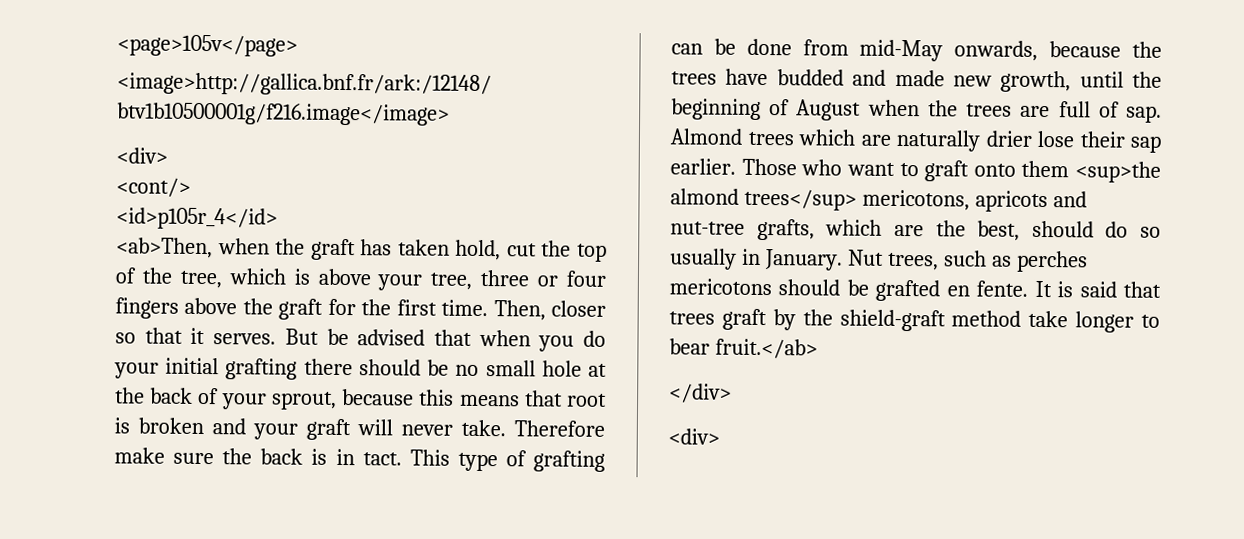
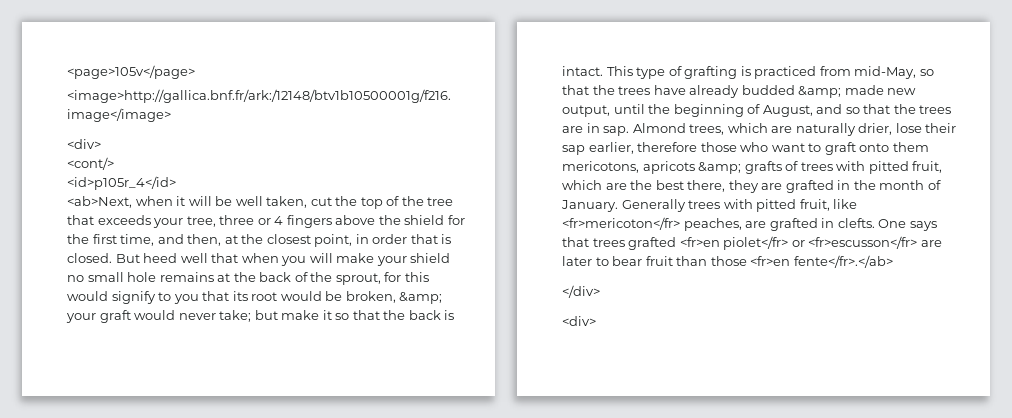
[116,237,502,261] <ab>Then, when the graft has taken hold, -> [67,196,308,208] <ab>Next, when it will be well taken,
[179,268,371,289] tree, which is above -> [427,197,454,206] [67,215,151,225] tree that exceeds
[566,270,606,287] four -> [274,216,284,225] 4
[278,298,324,320] graft -> [404,215,445,225] shield
[441,299,607,321] [115,327,606,352] [114,357,450,380] time. Then, closer so that it serves. But be advised that when you do your initial grafting there should be -> [120,234,452,247] [67,253,451,266] time, and then, at the closest point, in order that is closed. But heed well that when you will make your shield
(582, 368) none -> [159,272,214,282] remains
[220,389,607,410] [114,417,605,441] [114,447,215,465] your sprout, because this means that root is broken and your graft will never take. Therefore make sure -> [310,272,429,285] [67,291,443,304] [66,310,380,323] the sprout, for this would signify to you that its root would be broken, &amp; your graft would never take; but make it so that
[335,448,402,466] in tact. -> [562,66,603,76] intact.
[671,38,1162,62] [671,68,887,86] can be done from mid-May onwards, because the trees have budded and -> [740,66,934,79] [562,85,842,98] is practiced from mid-May, so that the trees have already budded &amp;
[1000,70,1072,93] growth, -> [562,105,610,117] output,
[796,99,920,121] August when -> [762,104,891,117] August, and so that
[1058,101,1120,118] full of -> [586,123,600,133] in
[747,131,794,146] trees -> [689,124,725,135] trees,
[985,130,1033,147] drier -> [858,123,893,135] drier,
[670,158,797,176] earlier. Those -> [588,142,737,154] earlier, therefore those
[1075,161,1161,183] [670,188,1087,213] [670,218,1161,241] [670,248,1088,273] [669,278,1161,302] [669,308,1160,333] [669,338,818,359] <sup>the almond trees</sup> mericotons, apricots and nut-tree grafts, which are the best, should do so usually in January. Nut trees, such as perches mericotons should be grafted en fente. It is said that trees graft by the shield-graft method take longer to bear fruit.</ab> -> [562,161,943,174] [562,180,941,193] [561,199,858,212] [562,217,937,231] [562,236,942,250] [562,255,893,268] mericotons, apricots &amp; grafts of trees with pitted fruit, which are the best there, they are grafted in the month of January. Generally trees with pitted fruit, like <fr>mericoton</fr> peaches, are grafted in clefts. One says that trees grafted <fr>en piolet</fr> or <fr>escusson</fr> are later to bear fruit than those <fr>en fente</fr>.</ab>

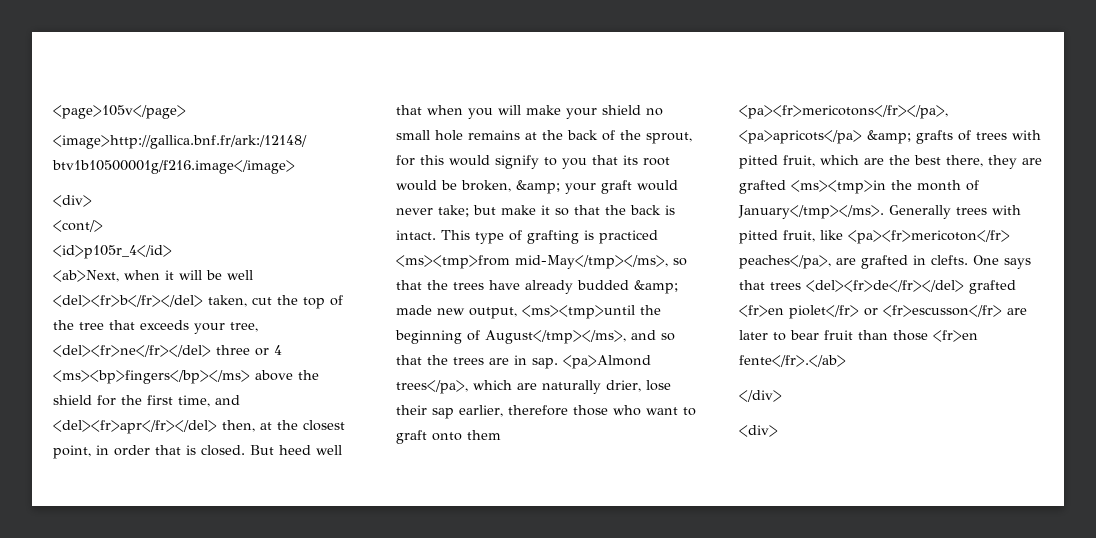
(263, 201) none -> [53,295,203,307] <del><fr>b</fr></del>
(216, 221) none -> [53,345,211,357] <del><fr>ne</fr></del>
[286,215,332,228] fingers -> [53,370,250,384] <ms><bp>fingers</bp></ms>
(184, 239) none -> [53,420,217,434] <del><fr>apr</fr></del>
[819,66,917,79] from mid-May, -> [396,255,668,269] <ms><tmp>from mid-May</tmp></ms>,
[613,104,645,114] until -> [522,305,635,319] <ms><tmp>until
[762,105,813,117] August, -> [485,330,626,344] August</tmp></ms>,
[632,123,725,135] Almond trees, -> [563,355,651,369] [396,380,468,394] <pa>Almond trees</pa>,
[562,161,695,174] mericotons, apricots -> [739,105,948,119] [739,130,862,144] <pa><fr>mericotons</fr></pa>, <pa>apricots</pa>
[837,180,851,190] in -> [791,180,886,194] <ms><tmp>in
[561,200,618,212] January. -> [738,205,884,219] January</tmp></ms>.
[562,217,742,231] <fr>mericoton</fr> peaches, -> [848,230,1010,244] [739,255,831,269] <pa><fr>mericoton</fr> peaches</pa>,
(625, 242) none -> [806,280,964,292] <del><fr>de</fr></del>

